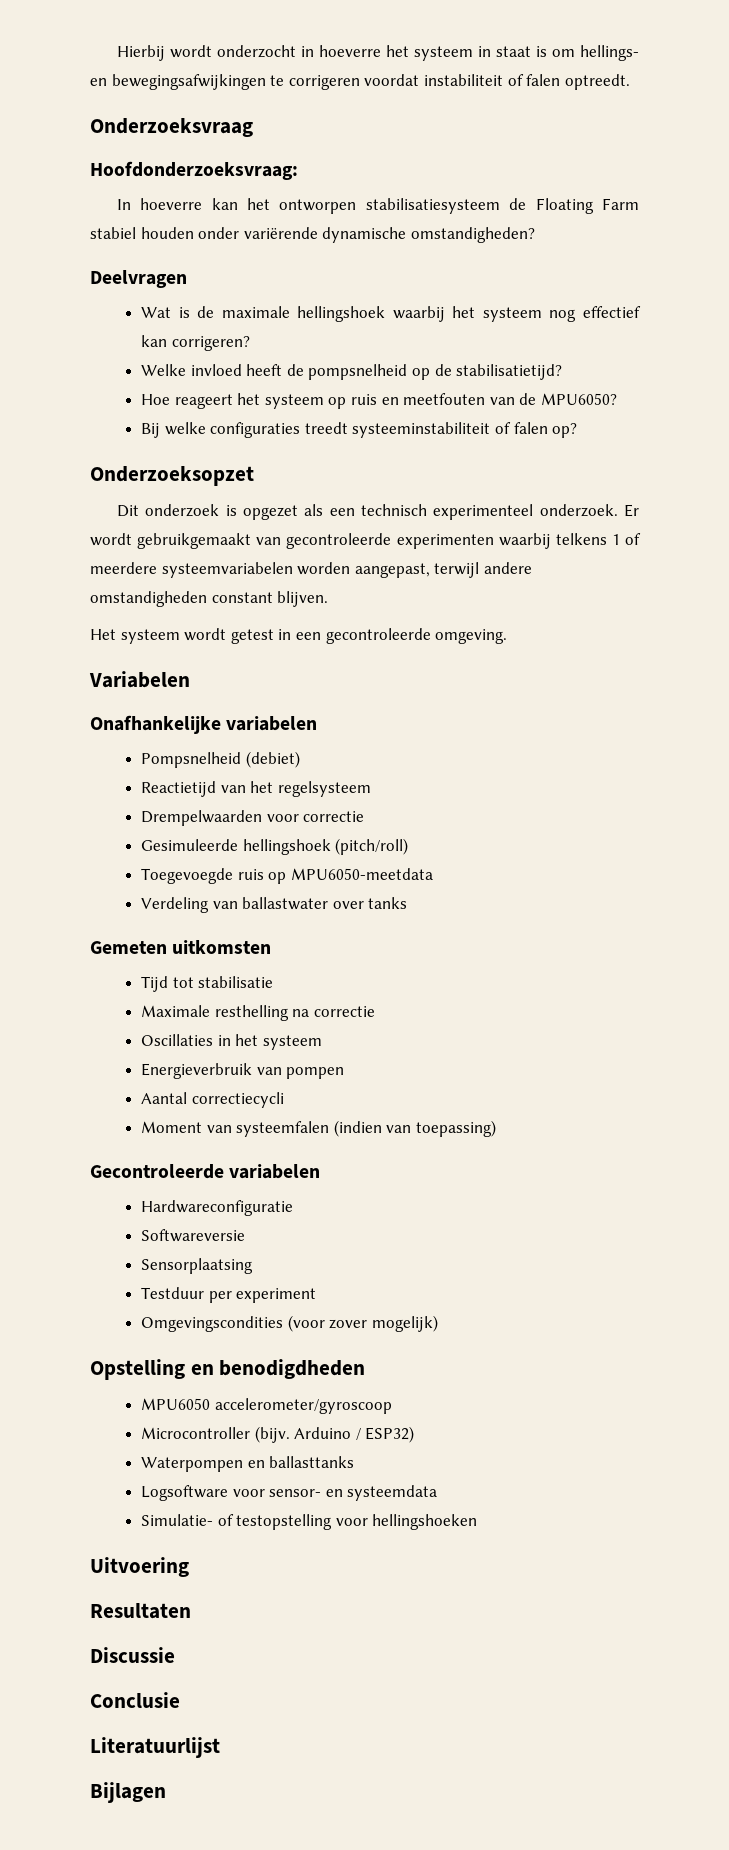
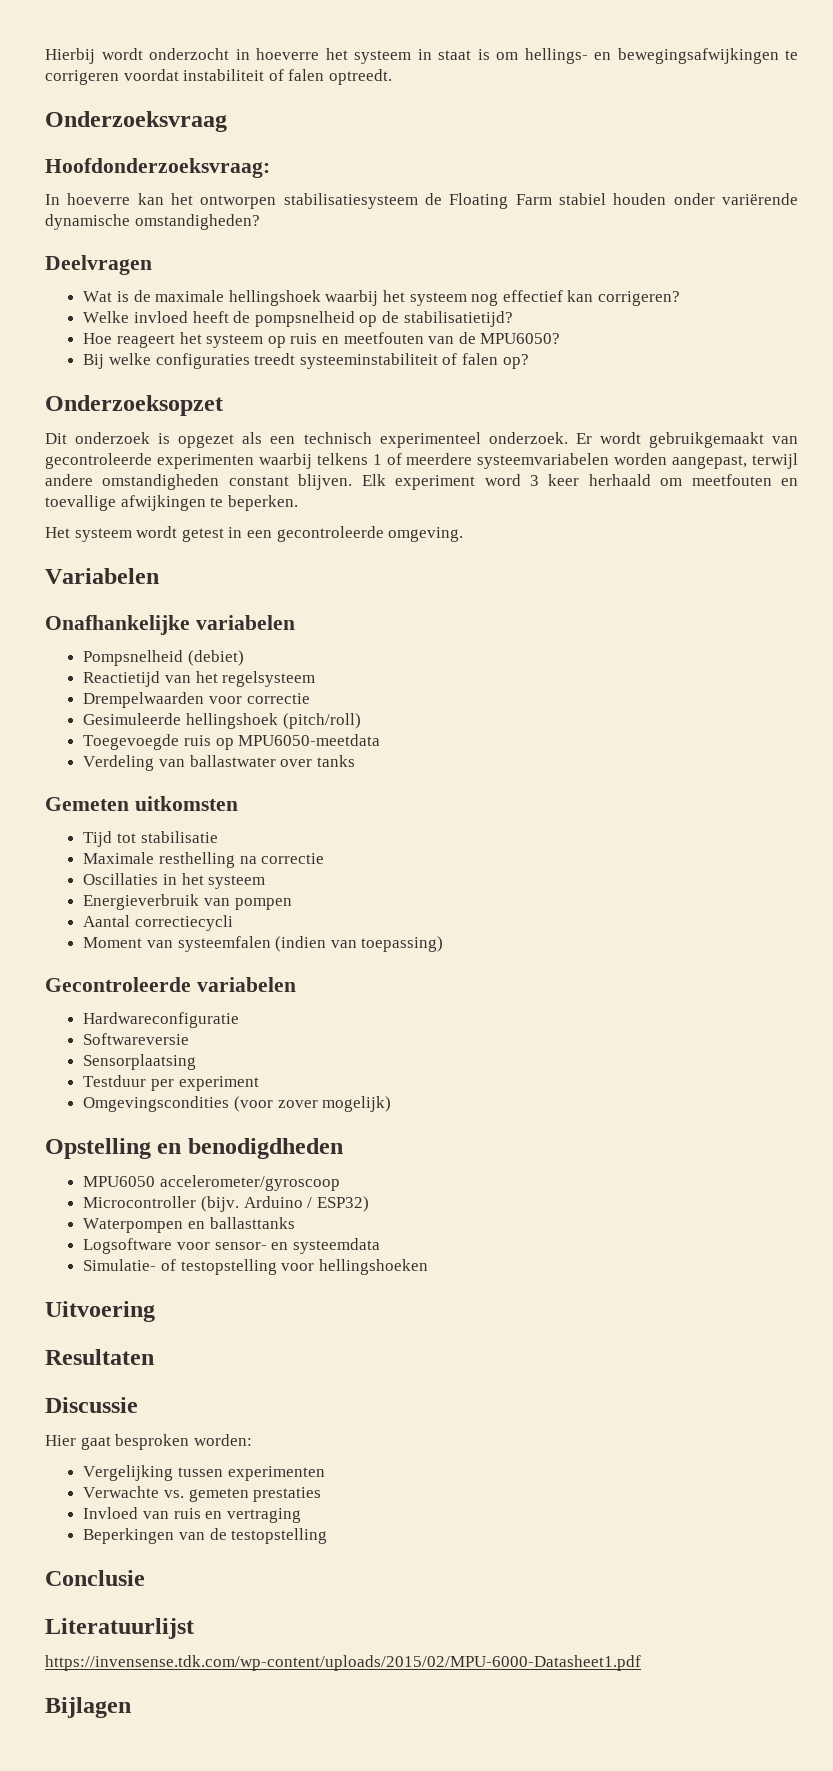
(329, 599) none -> [361,474,798,490] [45,495,298,511] Elk experiment word 3 keer herhaald om meetfouten en toevallige afwijkingen te beperken.
(175, 1655) none -> [45,1434,252,1450] [83,1465,325,1481] [83,1486,322,1502] [83,1507,301,1523] [83,1528,328,1544] // Hier gaat besproken worden: // Vergelijking tussen experimenten // Verwachte vs. gemeten prestaties // Invloed van ruis en vertraging // Beperkingen van de testopstelling
(220, 1747) none -> [45,1655,641,1671] // https://invensense.tdk.com/wp-content/uploads/2015/02/MPU-6000-Datasheet1.pdf

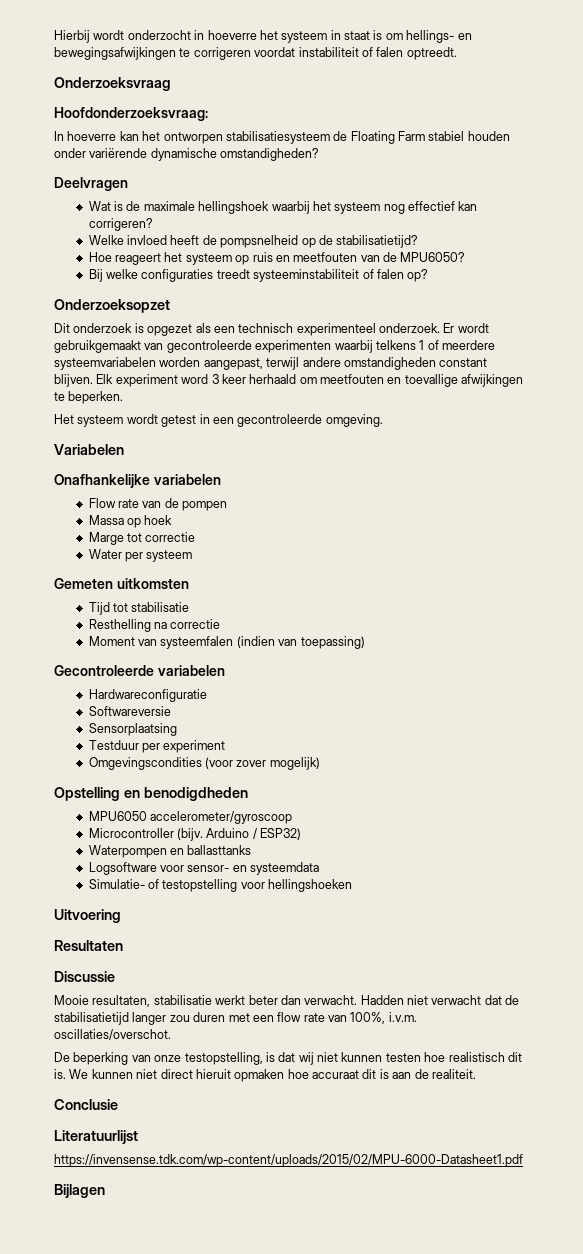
[83,650,245,666] [83,671,316,687] [83,692,310,708] [83,713,361,729] [83,734,381,750] [83,755,355,771] Pompsnelheid (debiet) // Reactietijd van het regelsysteem // Drempelwaarden voor correctie // Gesimuleerde hellingshoek (pitch/roll) // Toegevoegde ruis op MPU6050-meetdata // Verdeling van ballastwater over tanks -> [88,498,228,511] [88,515,173,528] [88,532,196,545] [88,549,193,562] Flow rate van de pompen // Massa op hoek // Marge tot correctie // Water per systeem
[83,852,236,868] Maximale resthelling -> [88,619,151,632] Resthelling
[83,873,266,889] [83,894,292,910] [83,915,234,931] // Oscillaties in het systeem // Energieverbruik van pompen // Aantal correctiecycli -> (221, 624) none
[45,1434,252,1450] [83,1465,325,1481] [83,1486,322,1502] [83,1507,301,1523] [83,1528,328,1544] Hier gaat besproken worden: // Vergelijking tussen experimenten // Verwachte vs. gemeten prestaties // Invloed van ruis en vertraging // Beperkingen van de testopstelling -> [54,995,520,1007] [54,1012,417,1025] [54,1029,171,1040] [54,1052,522,1065] [54,1069,476,1082] Mooie resultaten, stabilisatie werkt beter dan verwacht. Hadden niet verwacht dat de stabilisatietijd langer zou duren met een flow rate van 100%, i.v.m. oscillaties/overschot. // De beperking van onze testopstelling, is dat wij niet kunnen testen hoe realistisch dit is. We kunnen niet direct hieruit opmaken hoe accuraat dit is aan de realiteit.

